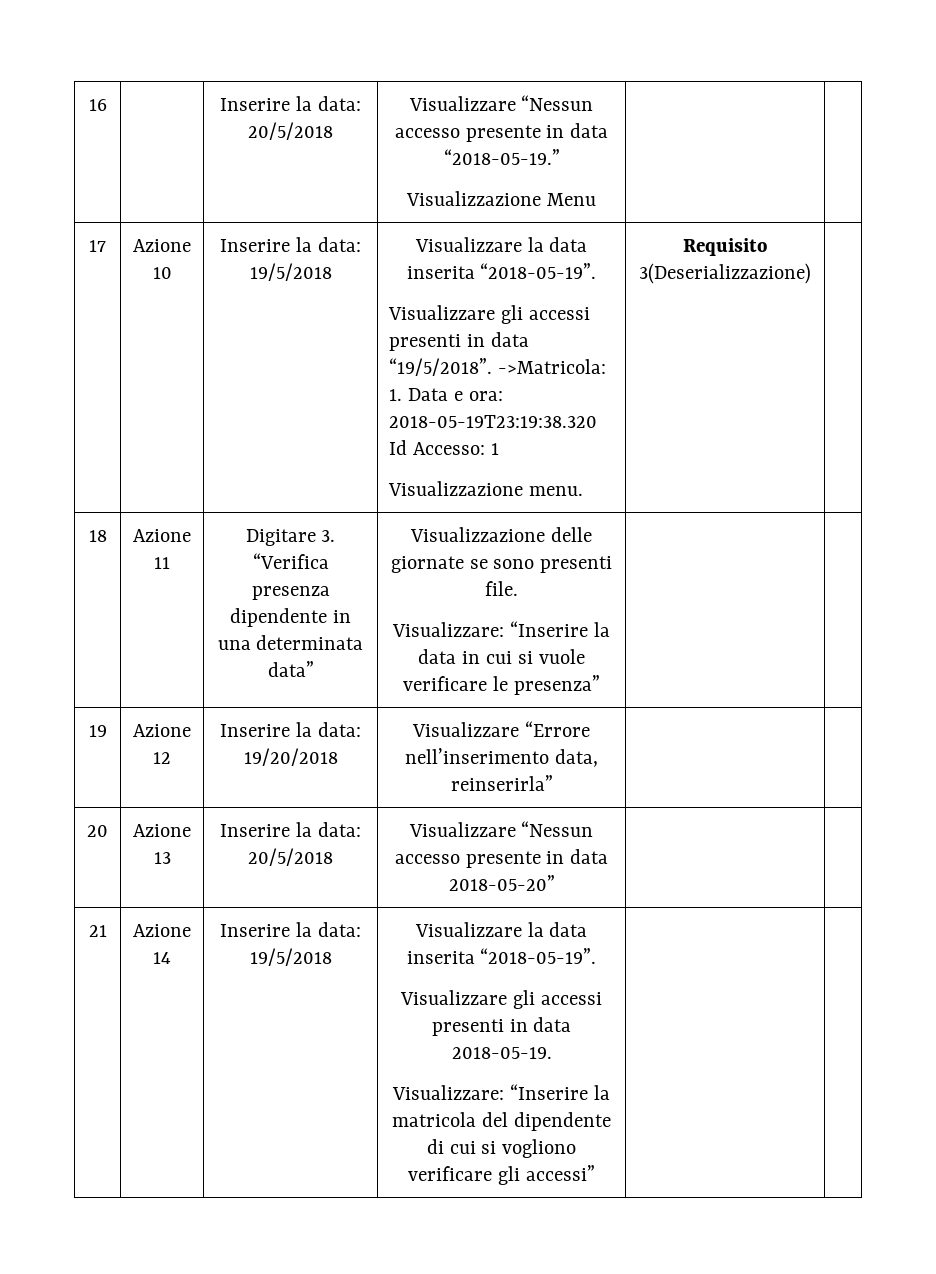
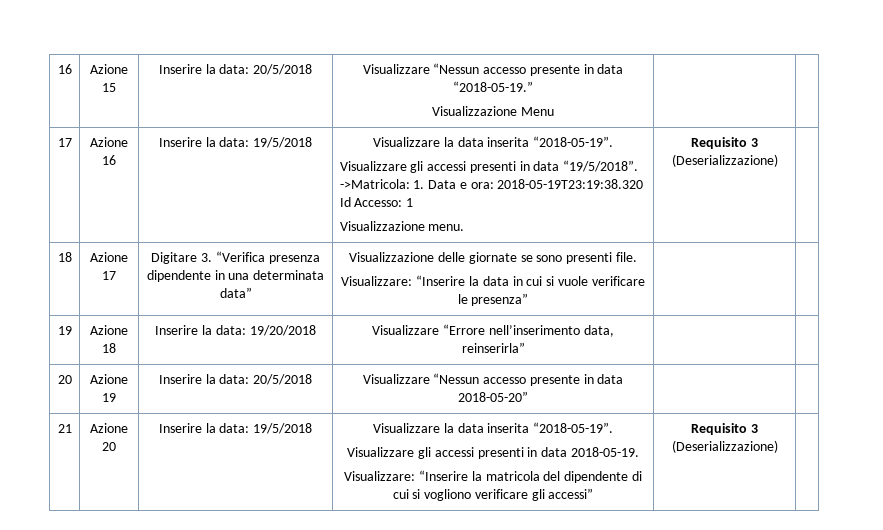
[88,99,107,111] 16 | -> [57,64,72,74] [90,64,128,74] [102,83,116,92] 16 | Azione 15
[152,267,172,279] 10 -> [102,155,116,165] 16
[639,263,811,284] 3(Deserializzazione) -> [750,138,758,147] [671,154,778,167] 3 (Deserializzazione)
[154,557,170,569] 11 -> [102,271,116,280] 17
[153,752,171,764] 12 -> [102,343,116,353] 18
[153,852,171,864] 13 -> [102,393,116,402] 19
[153,952,171,964] 14 -> [102,442,116,451] 20
(595, 1173) none -> [691,423,758,435] [671,440,778,453] Requisito 3 (Deserializzazione)

